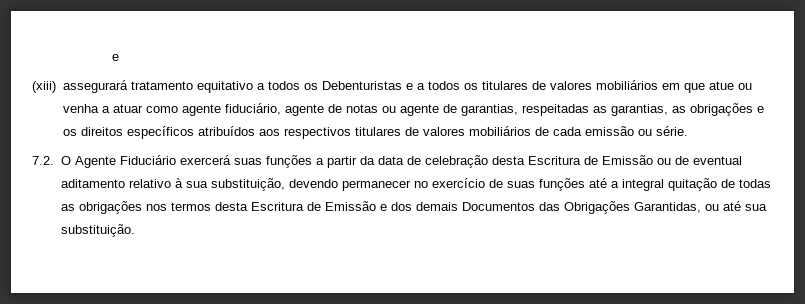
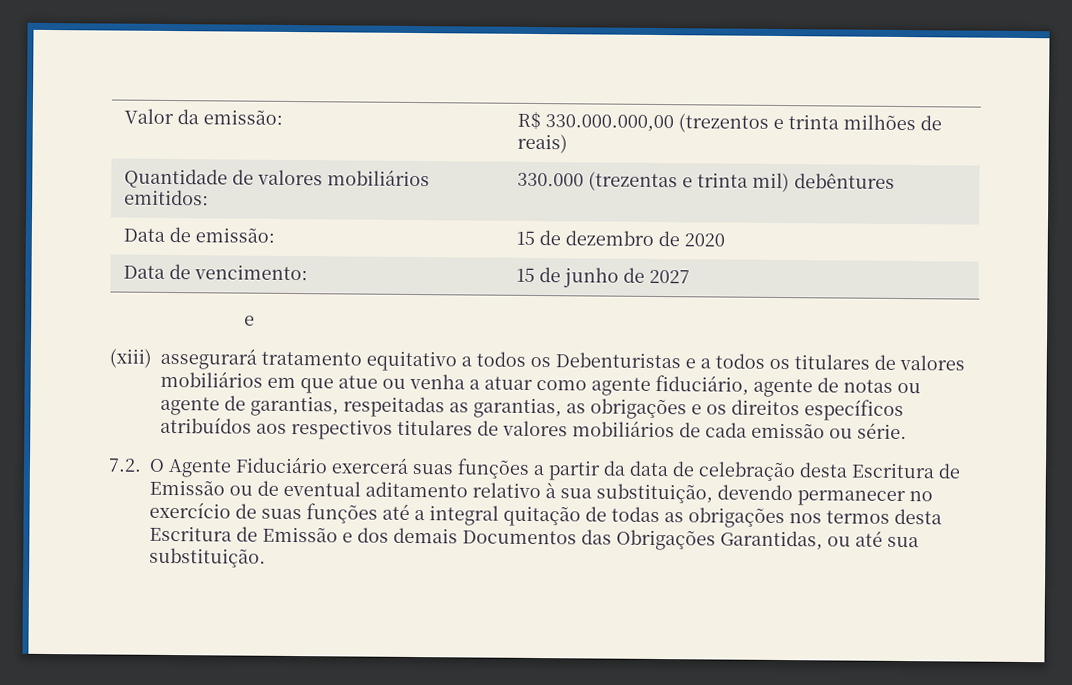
(111, 57) none -> [123,108,283,125] [516,111,942,133] [516,133,568,154] [123,168,430,189] [123,189,209,206] [516,171,895,193] [122,226,275,243] [515,230,725,247] [122,263,308,281] [515,267,690,288] Valor da emissão: | R$ 330.000.000,00 (trezentos e trinta milhões de reais) // Quantidade de valores mobiliários emitidos: | 330.000 (trezentas e trinta mil) debêntures // Data de emissão: | 15 de dezembro de 2020 // Data de vencimento: | 15 de junho de 2027 //

